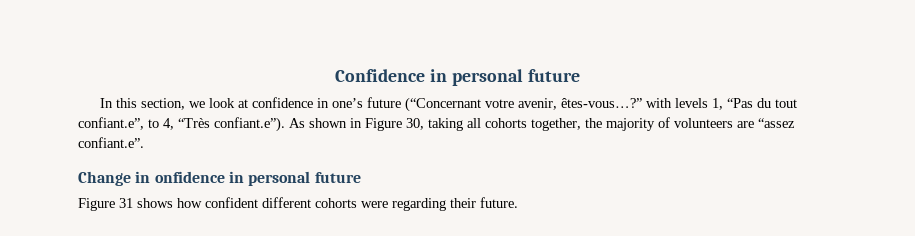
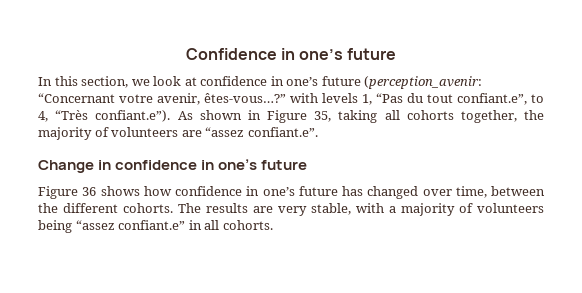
[451,69,523,86] personal -> [299,49,344,60] one’s
[404,97,481,112] (“Concernant -> [364,76,483,89] [38,93,115,103] (perception_avenir: “Concernant
[406,118,424,130] 30, -> [314,111,332,122] 35,
[154,171,311,186] onfidence in personal -> [115,159,258,170] confidence in one’s
[119,198,133,208] 31 -> [82,187,97,196] 36
[205,197,518,211] confident different cohorts were regarding their future. -> [175,186,545,199] [38,203,544,216] [38,220,273,233] confidence in one’s future has changed over time, between the different cohorts. The results are very stable, with a majority of volunteers being “assez confiant.e” in all cohorts.

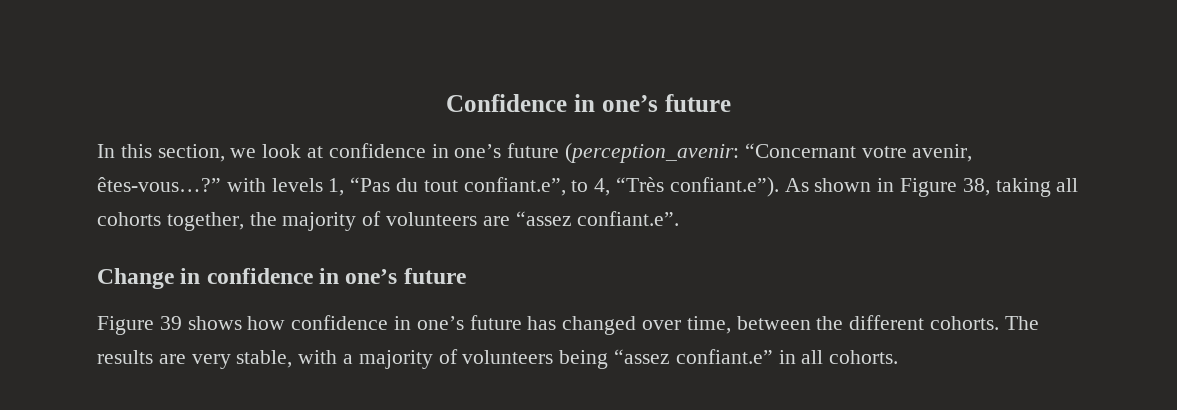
[314,111,332,122] 35, -> [962,178,990,196] 38,
[82,187,97,196] 36 -> [159,316,182,330] 39

